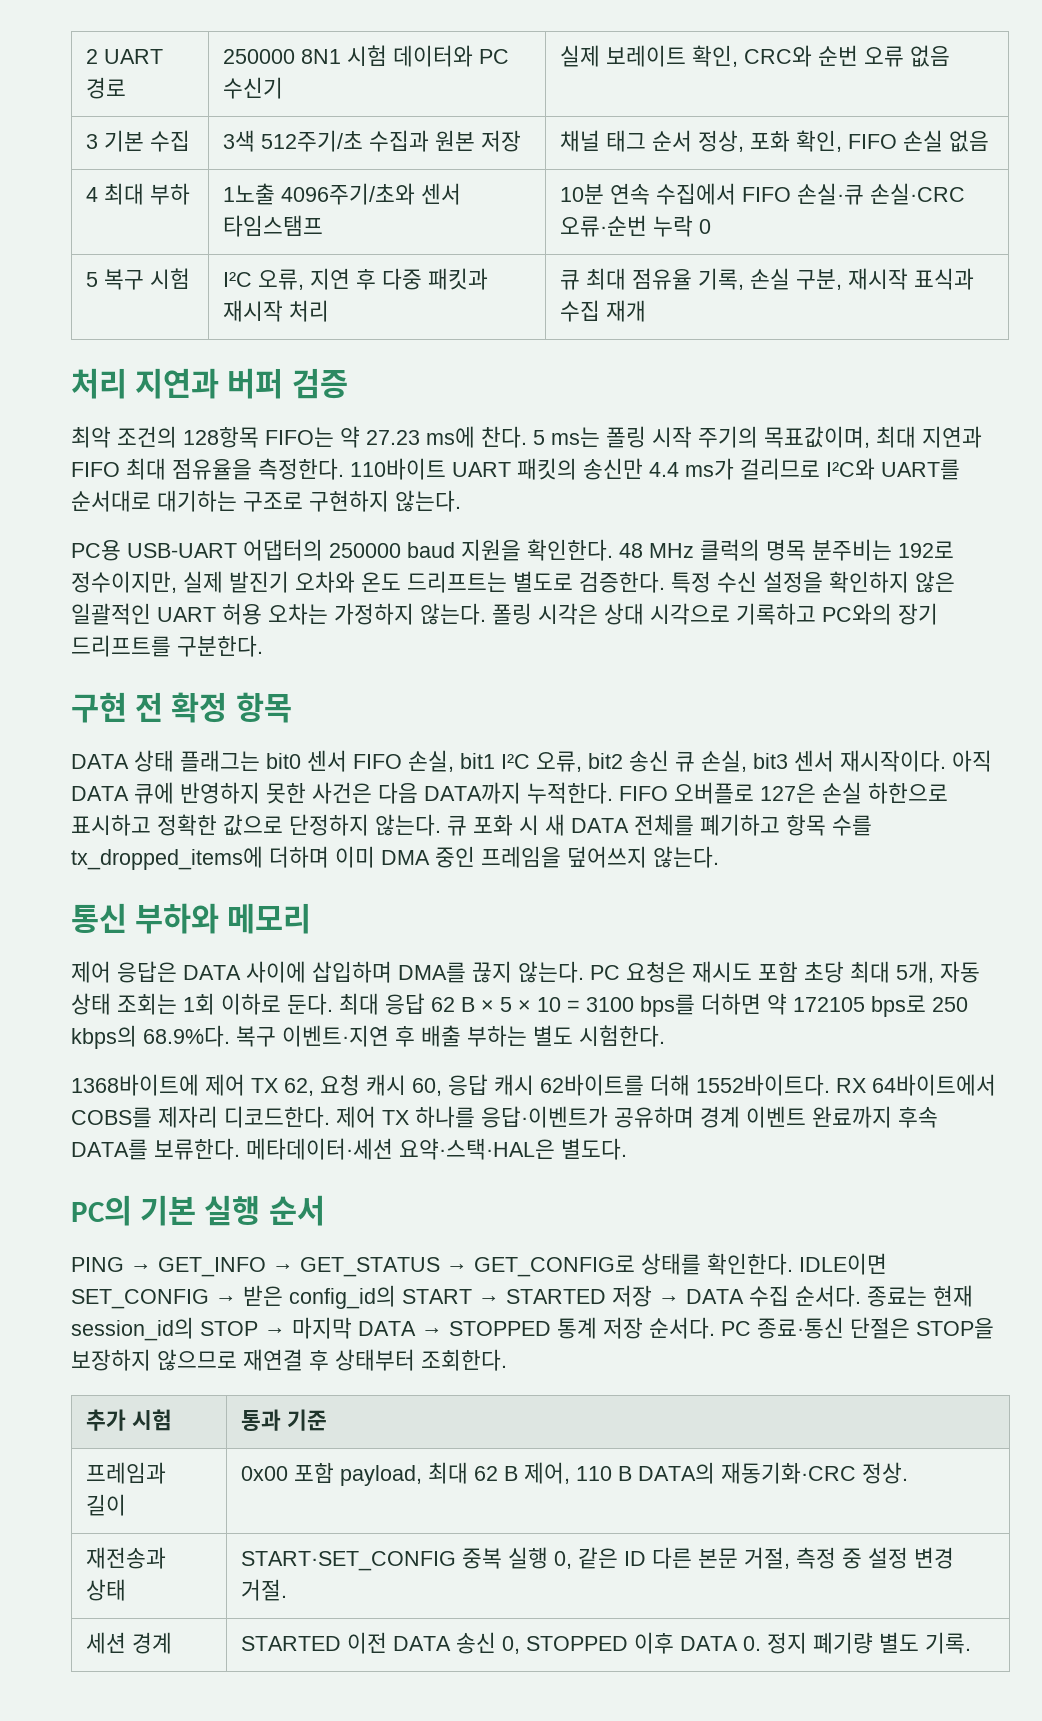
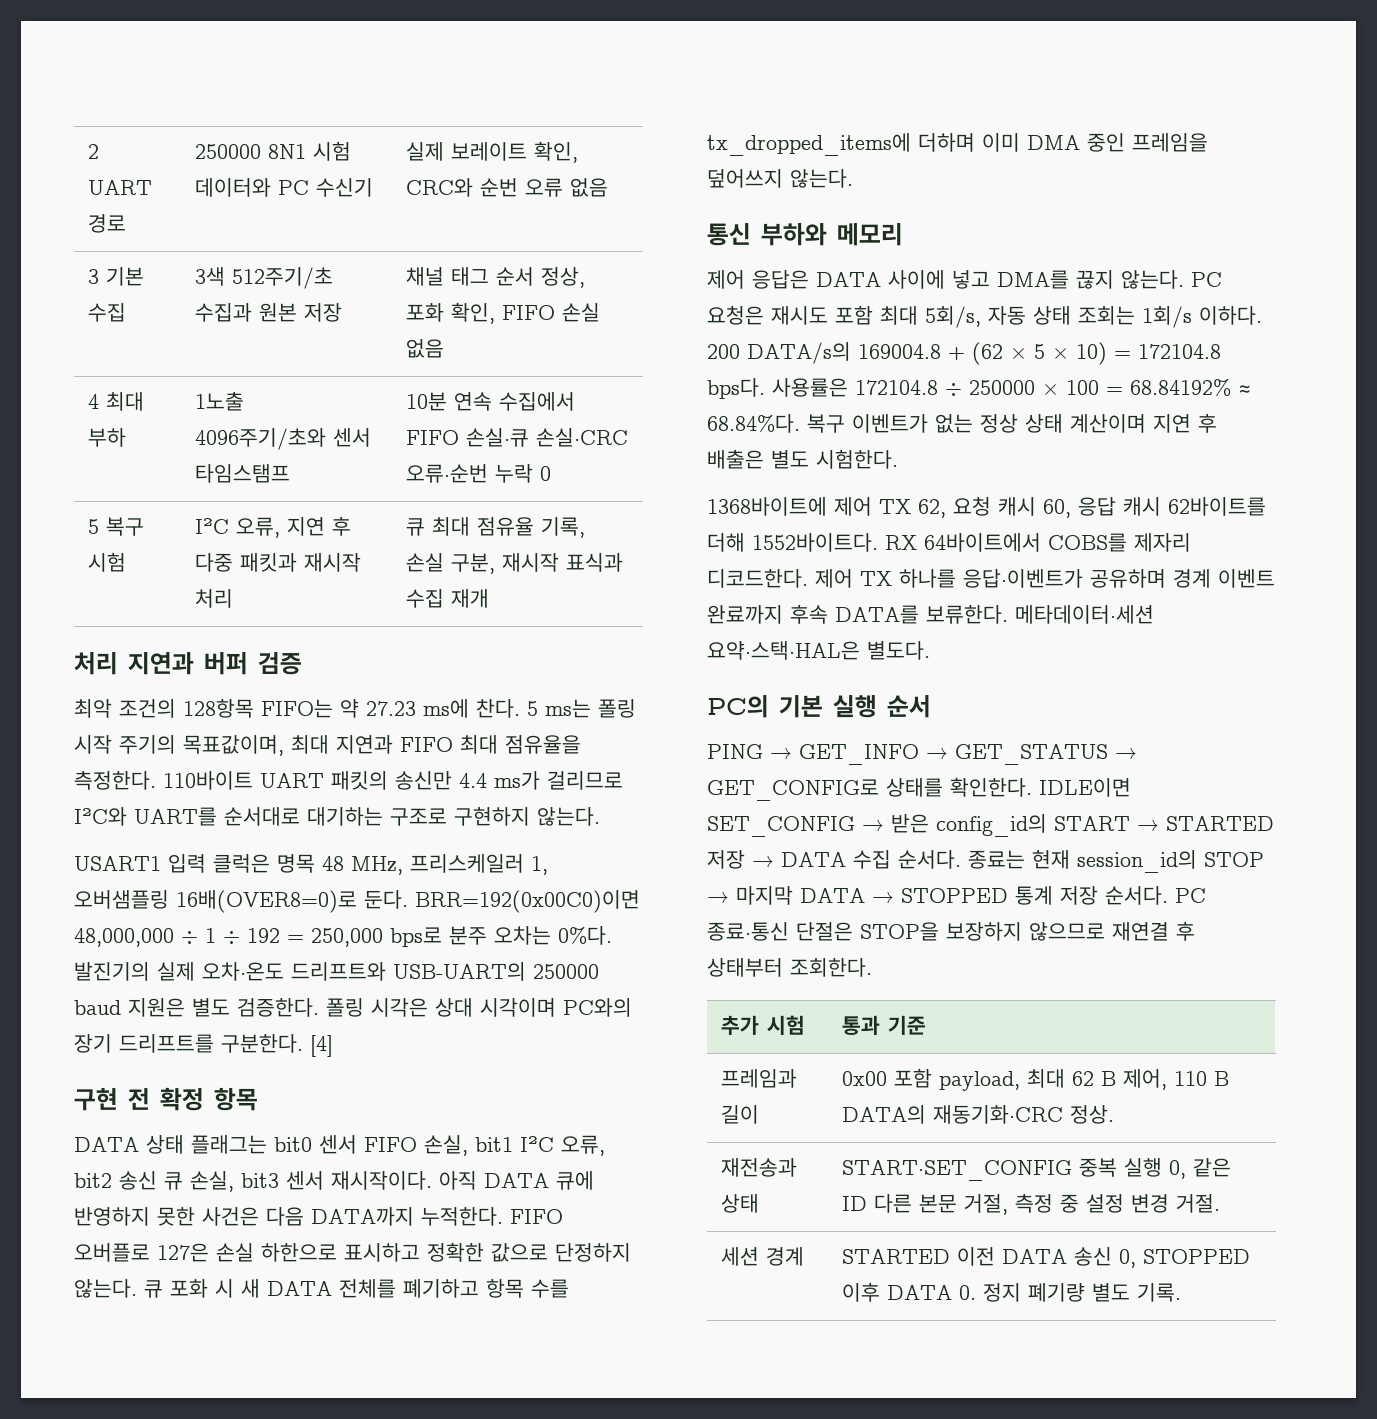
[71,539,954,561] [71,571,955,593] [71,603,486,625] PC용 USB-UART 어댑터의 250000 baud 지원을 확인한다. 48 MHz 클럭의 명목 분주비는 192로 정수이지만, 실제 발진기 오차와 온도 드리프트는 별도로 검증한다. 특정 수신 설정을 확인하지 않은 일괄적인 UART 허용 오차는 가정하지 않는다. -> [74,854,548,875] [74,890,640,913] [74,926,612,947] [74,962,599,981] [74,998,319,1017] USART1 입력 클럭은 명목 48 MHz, 프리스케일러 1, 오버샘플링 16배(OVER8=0)로 둔다. BRR=192(0x00C0)이면 48,000,000 ÷ 1 ÷ 192 = 250,000 bps로 분주 오차는 0%다. 발진기의 실제 오차·온도 드리프트와 USB-UART의 250000 baud 지원은 별도 검증한다.
[650,603,816,625] 시각으로 기록하고 -> [480,998,556,1017] 시각이며
(263, 646) none -> [310,1035,333,1057] [4]
[312,961,392,983] 삽입하며 -> [952,270,990,289] 넣고
[804,961,980,983] [71,993,968,1017] [71,1025,527,1049] 초당 최대 5개, 자동 상태 조회는 1회 이하로 둔다. 최대 응답 62 B × 5 × 10 = 3100 bps를 더하면 약 172105 bps로 250 kbps의 68.9%다. 복구 이벤트·지연 후 배출 부하는 -> [880,306,1262,328] [707,342,1221,365] [707,378,1251,399] [707,413,1217,433] [707,449,764,469] 최대 5회/s, 자동 상태 조회는 1회/s 이하다. 200 DATA/s의 169004.8 + (62 × 5 × 10) = 172104.8 bps다. 사용률은 172104.8 ÷ 250000 × 100 = 68.84192% ≈ 68.84%다. 복구 이벤트가 없는 정상 상태 계산이며 지연 후 배출은

